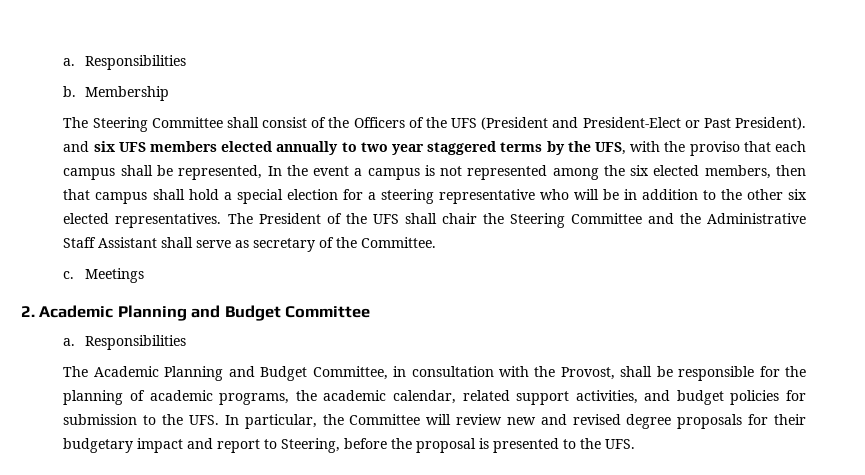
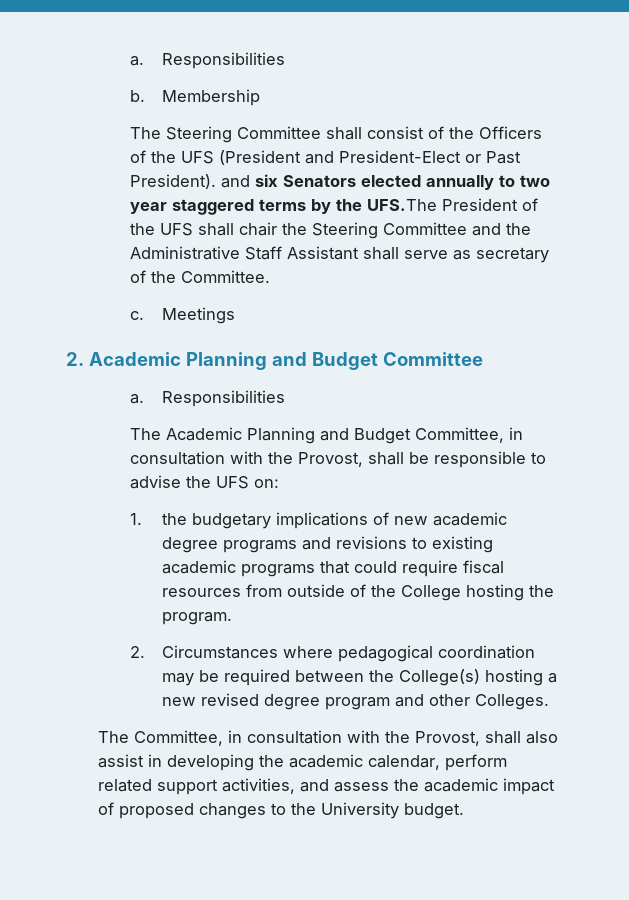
[118,141,218,152] UFS members -> [283,175,357,187] Senators
[595,141,806,156] [63,165,806,180] [63,189,807,204] [63,213,253,228] UFS, with the proviso that each campus shall be represented, In the event a campus is not represented among the six elected members, then that campus shall hold a special election for a steering representative who will be in addition to the other six elected representatives. The -> [367,199,438,211] UFS.The
[759,366,807,377] [63,390,290,405] for the planning of academic programs, -> [531,452,547,464] [130,475,280,489] [130,512,508,529] [162,536,494,553] [162,560,505,577] [162,584,555,601] [162,612,233,625] [130,645,536,662] [162,669,558,686] [162,693,550,710] [98,730,559,746] [98,754,255,771] to advise the UFS on: // 1. the budgetary implications of new academic degree programs and revisions to existing academic programs that could require fiscal resources from outside of the College hosting the program. // 2. Circumstances where pedagogical coordination may be required between the College(s) hosting a new revised degree program and other Colleges. // The Committee, in consultation with the Provost, shall also assist in developing
(456, 397) none -> [445,754,508,771] perform
[676,390,806,405] [63,414,807,429] [63,438,636,453] budget policies for submission to the UFS. In particular, the Committee will review new and revised degree proposals for their budgetary impact and report to Steering, before the proposal is presented to the UFS. -> [334,778,556,795] [98,802,465,819] assess the academic impact of proposed changes to the University budget.

